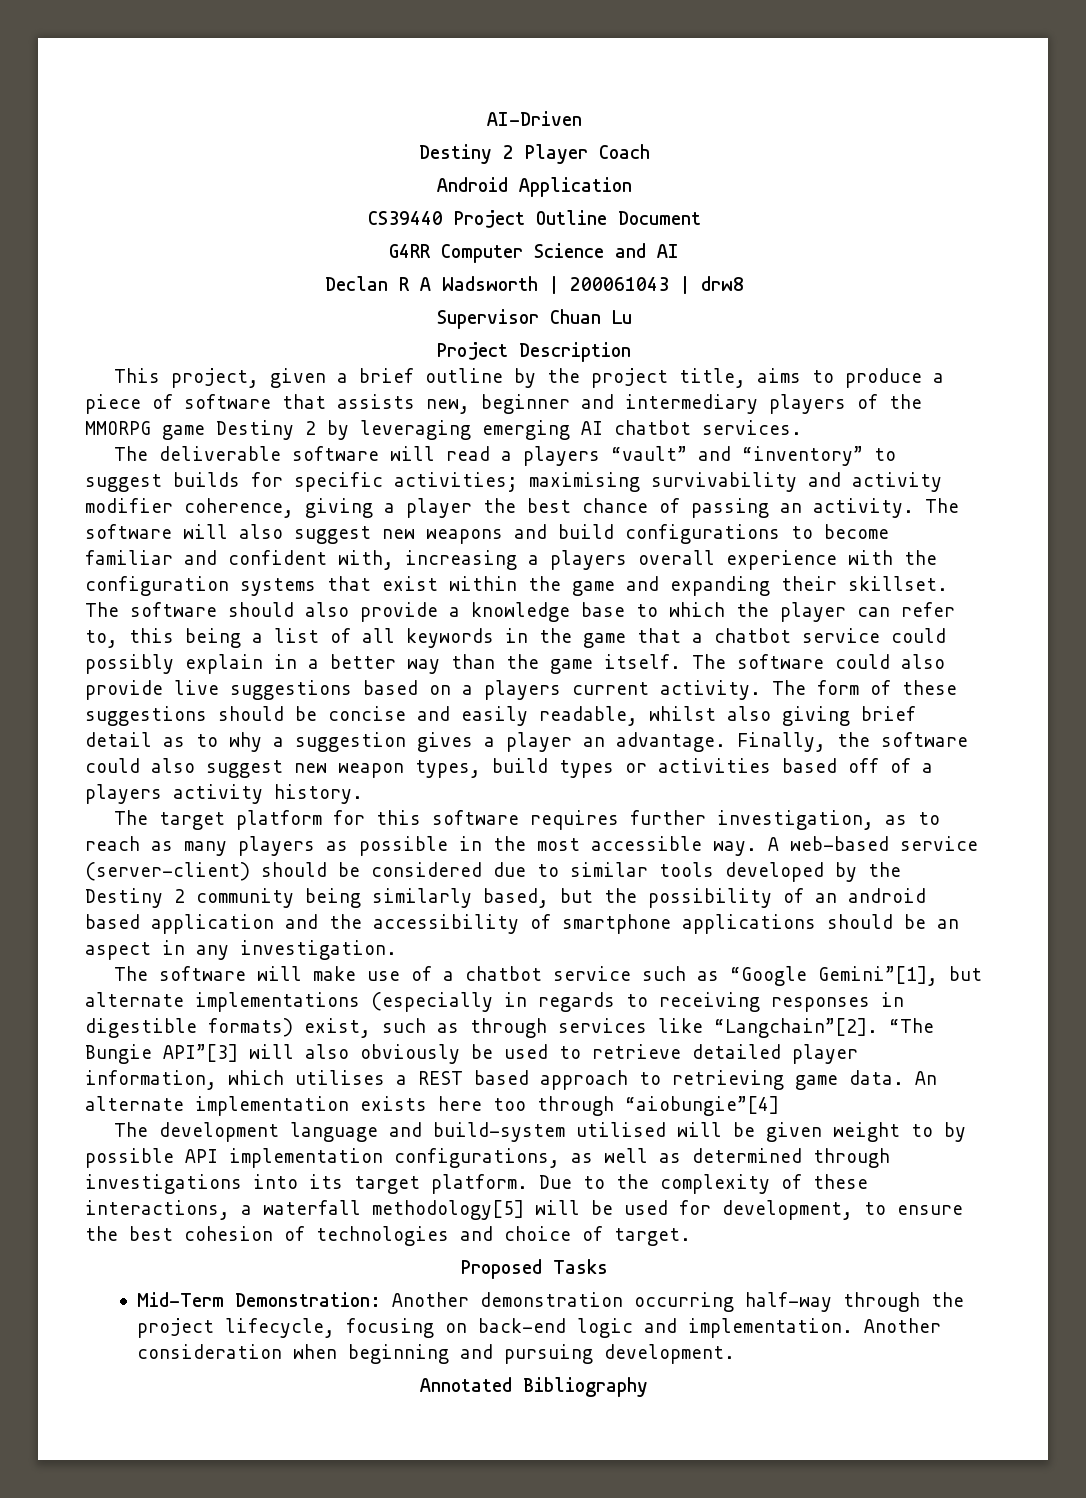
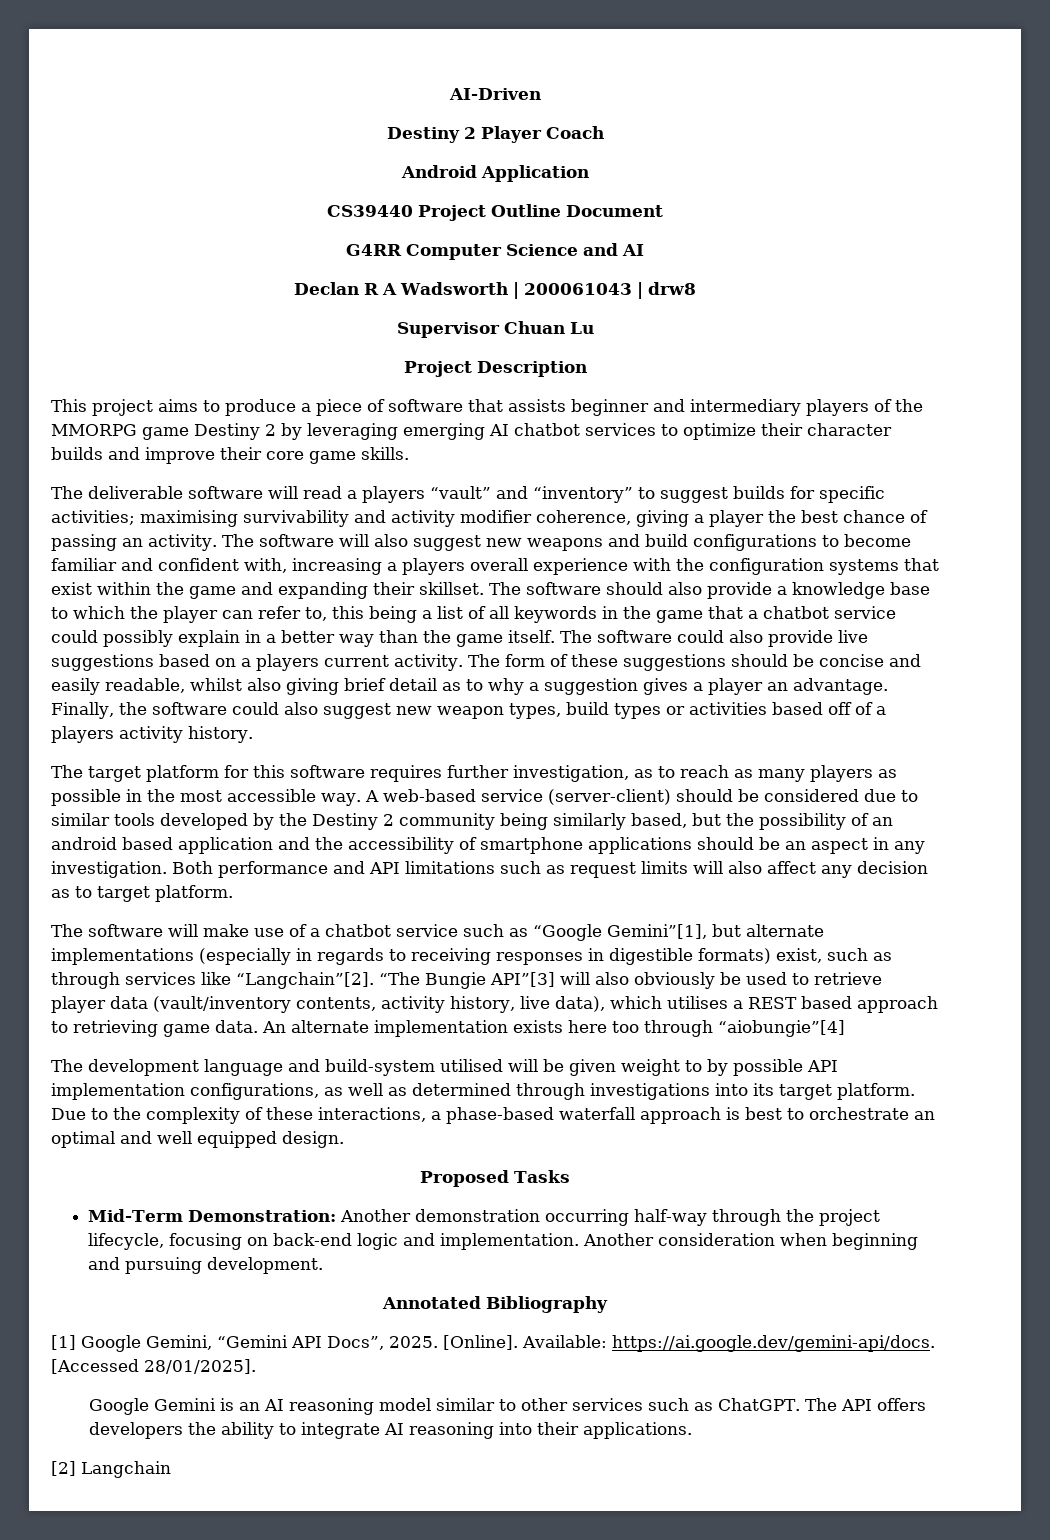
[170,368,746,388] project, given a brief outline by the project title, -> [92,399,153,416] project
[426,399,470,414] new, -> (566, 405) none
[702,420,802,435] services. -> [585,423,892,440] [51,447,409,464] services to optimize their character builds and improve their core game skills.
(397, 950) none -> [172,861,928,878] [51,885,233,902] Both performance and API limitations such as request limits will also affect any decision as to target platform.
[692,1044,858,1064] [85,1070,217,1090] detailed player information, -> [51,996,605,1013] player data (vault/inventory contents, activity history, live data),
[263,1200,963,1220] [85,1226,691,1246] waterfall methodology[5] will be used for development, to ensure the best cohesion of technologies and choice of target. -> [446,1107,935,1124] [51,1131,344,1148] phase-based waterfall approach is best to orchestrate an optimal and well equipped design.
(648, 1387) none -> [51,1335,935,1352] [51,1359,256,1374] [89,1398,926,1415] [89,1422,693,1439] [51,1461,171,1478] // [1] Google Gemini, “Gemini API Docs”, 2025. [Online]. Available: https://ai.google.dev/gemini-api/docs. [Accessed 28/01/2025]. // Google Gemini is an AI reasoning model similar to other services such as ChatGPT. The API offers developers the ability to integrate AI reasoning into their applications. // [2] Langchain

